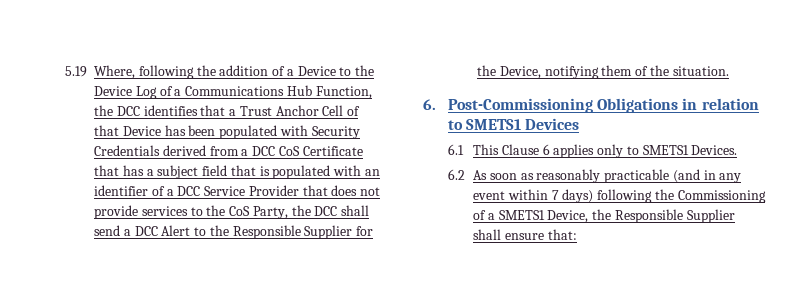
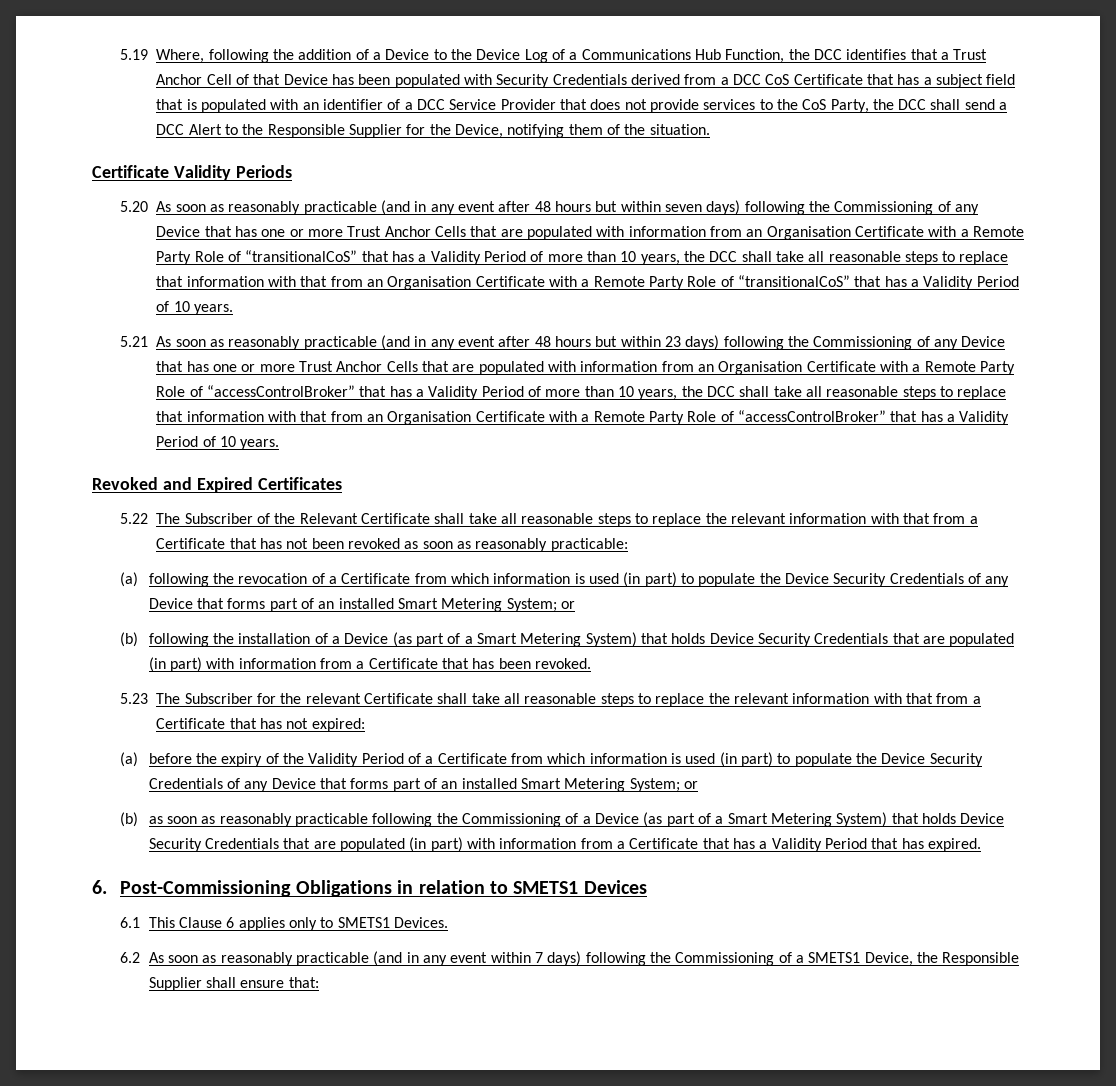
(729, 71) none -> [92,165,292,181] [120,200,979,215] [156,226,1024,240] [156,250,1009,265] [156,275,1019,290] [156,301,234,315] [120,335,1006,350] [156,361,1015,375] [156,385,1007,400] [156,410,1010,425] [156,436,280,450] [92,477,342,493] [120,513,978,527] [156,538,628,552] [120,572,1010,587] [148,598,576,612] [120,632,1015,647] [148,657,592,672] [120,693,981,707] [156,718,365,732] [120,752,983,767] [148,778,699,792] [120,812,1005,827] [148,837,981,852] // Certificate Validity Periods // 5.20 As soon as reasonably practicable (and in any event after 48 hours but within seven days) following the Commissioning of any Device that has one or more Trust Anchor Cells that are populated with information from an Organisation Certificate with a Remote Party Role of “transitionalCoS” that has a Validity Period of more than 10 years, the DCC shall take all reasonable steps to replace that information with that from an Organisation Certificate with a Remote Party Role of “transitionalCoS” that has a Validity Period of 10 years. // 5.21 As soon as reasonably practicable (and in any event after 48 hours but within 23 days) following the Commissioning of any Device that has one or more Trust Anchor Cells that are populated with information from an Organisation Certificate with a Remote Party Role of “accessControlBroker” that has a Validity Period of more than 10 years, the DCC shall take all reasonable steps to replace that information with that from an Organisation Certificate with a Remote Party Role of “accessControlBroker” that has a Validity Period of 10 years. // Revoked and Expired Certificates // 5.22 The Subscriber of the Relevant Certificate shall take all reasonable steps to replace the relevant information with that from a Certificate that has not been revoked as soon as reasonably practicable: // (a) following the revocation of a Certificate from which information is used (in part) to populate the Device Security Credentials of any Device that forms part of an installed Smart Metering System; or // (b) following the installation of a Device (as part of a Smart Metering System) that holds Device Security Credentials that are populated (in part) with information from a Certificate that has been revoked. // 5.23 The Subscriber for the relevant Certificate shall take all reasonable steps to replace the relevant information with that from a Certificate that has not expired: // (a) before the expiry of the Validity Period of a Certificate from which information is used (in part) to populate the Device Security Credentials of any Device that forms part of an installed Smart Metering System; or // (b) as soon as reasonably practicable following the Commissioning of a Device (as part of a Smart Metering System) that holds Device Security Credentials that are populated (in part) with information from a Certificate that has a Validity Period that has expired.

